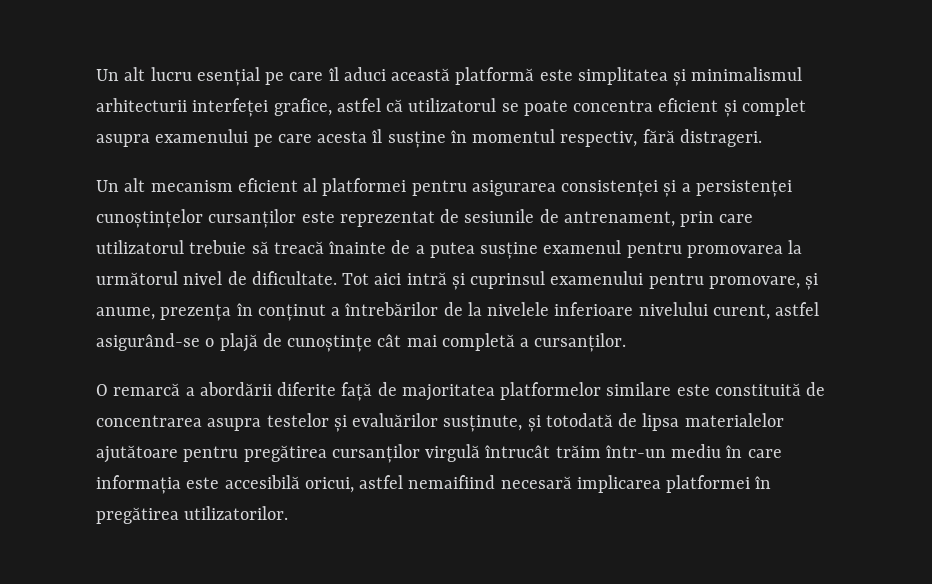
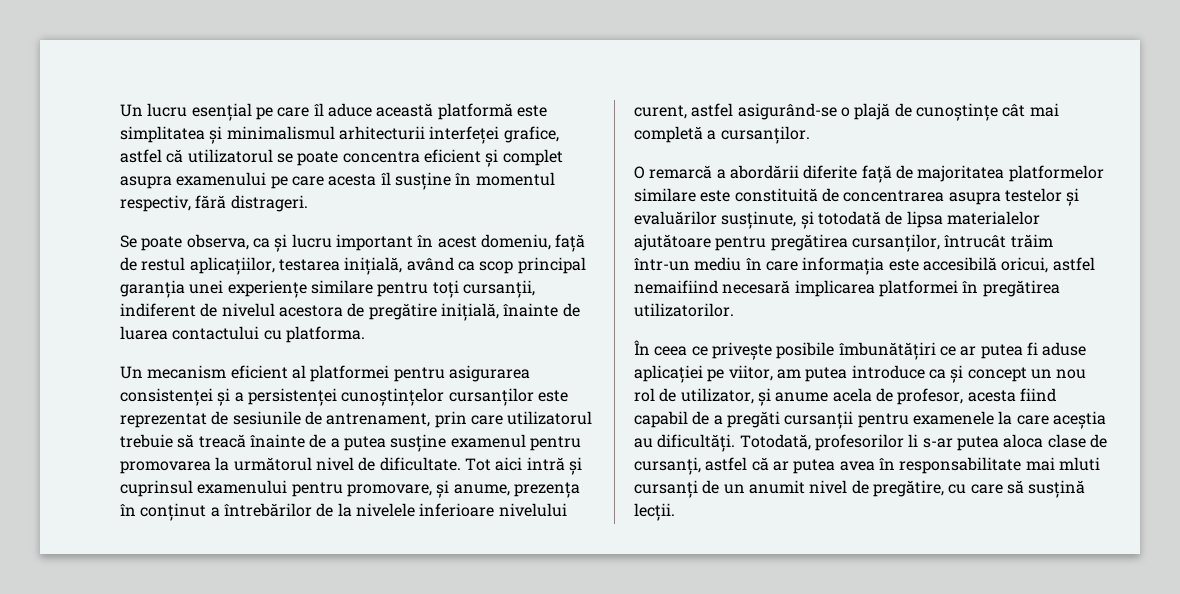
[96,67,146,81] Un alt -> [120,104,143,117] Un
[343,67,386,81] aduci -> [327,103,372,117] aduce
[96,178,146,192] // Un alt -> [120,234,586,252] [120,257,586,275] [120,280,535,298] [120,303,580,321] [120,326,365,343] [120,366,143,379] // Se poate observa, ca și lucru important în acest domeniu, față de restul aplicațiilor, testarea inițială, având ca scop principal garanția unei experiențe similare pentru toți cursanții, indiferent de nivelul acestora de pregătire inițială, înainte de luarea contactului cu platforma. // Un
[331,444,481,463] cursanților virgulă -> [851,234,940,252] cursanților,
(289, 513) none -> [634,340,1087,360] [634,365,1087,383] [634,388,1056,406] [634,411,1106,429] [634,434,1107,452] [634,457,1100,475] [634,480,1086,498] [634,503,675,521] // În ceea ce privește posibile îmbunătățiri ce ar putea fi aduse aplicației pe viitor, am putea introduce ca și concept un nou rol de utilizator, și anume acela de profesor, acesta fiind capabil de a pregăti cursanții pentru examenele la care aceștia au dificultăți. Totodată, profesorilor li s-ar putea aloca clase de cursanți, astfel că ar putea avea în responsabilitate mai mluti cursanți de un anumit nivel de pregătire, cu care să susțină lecții.

